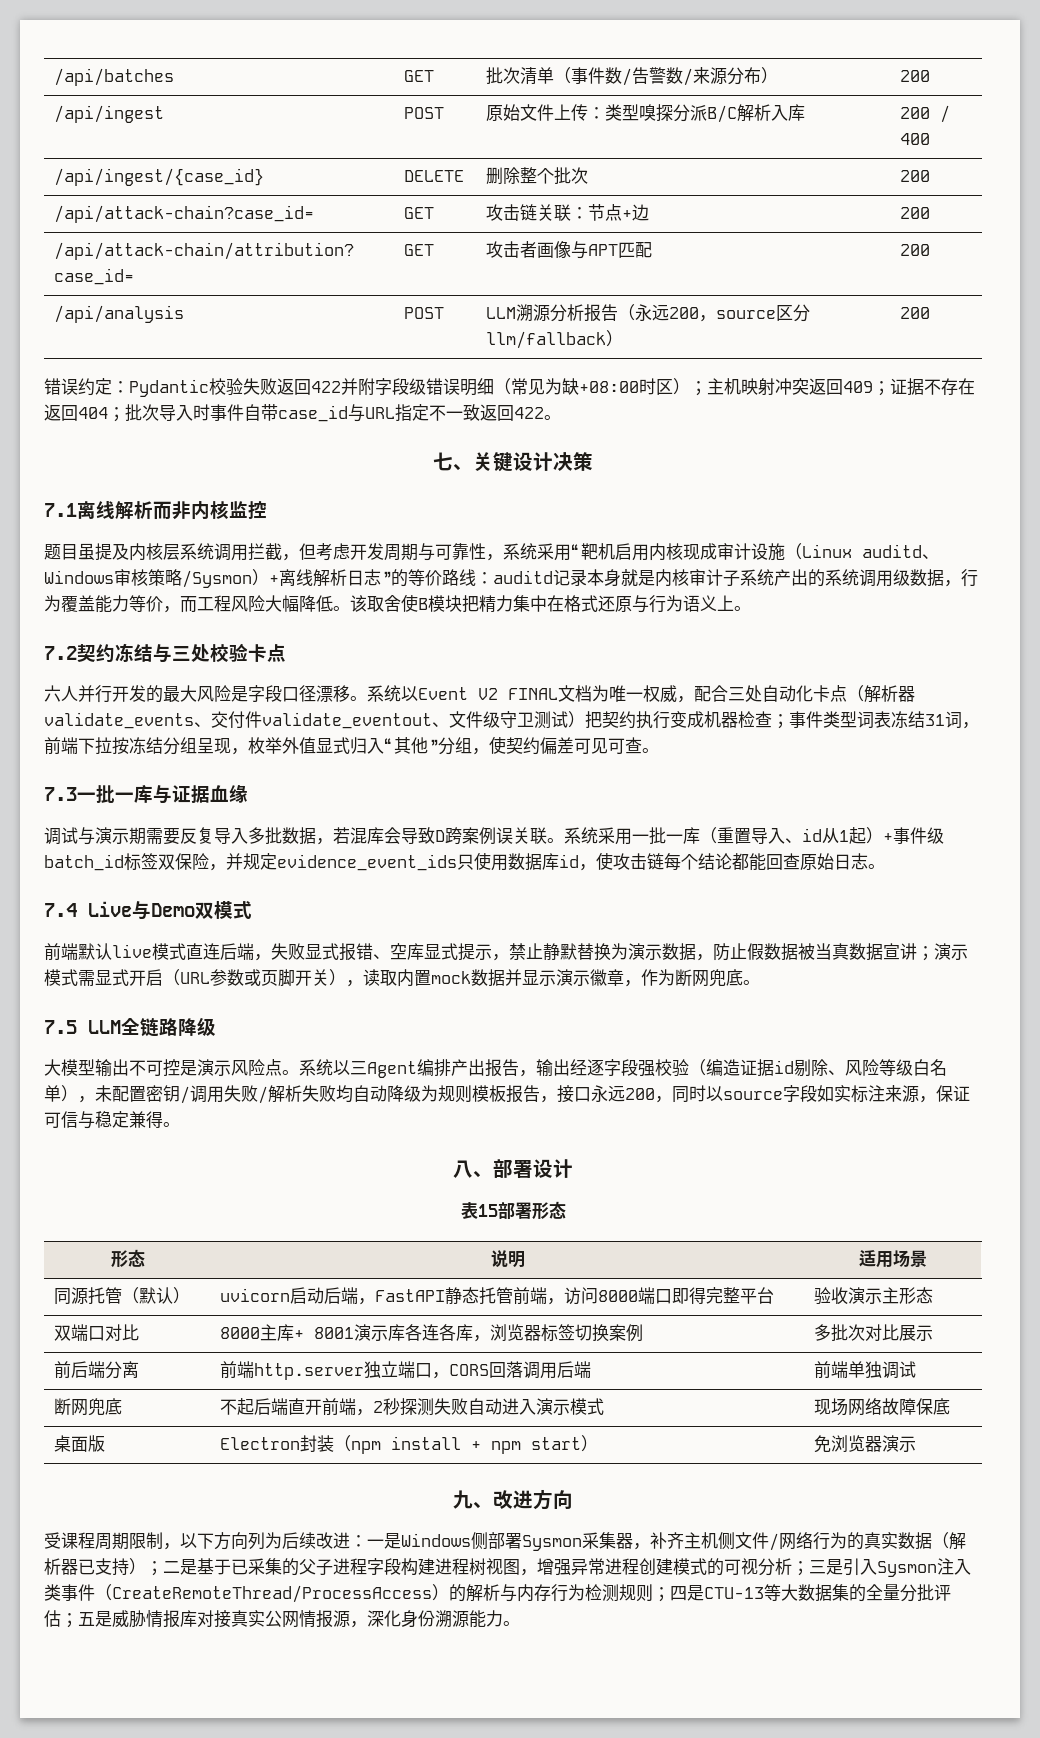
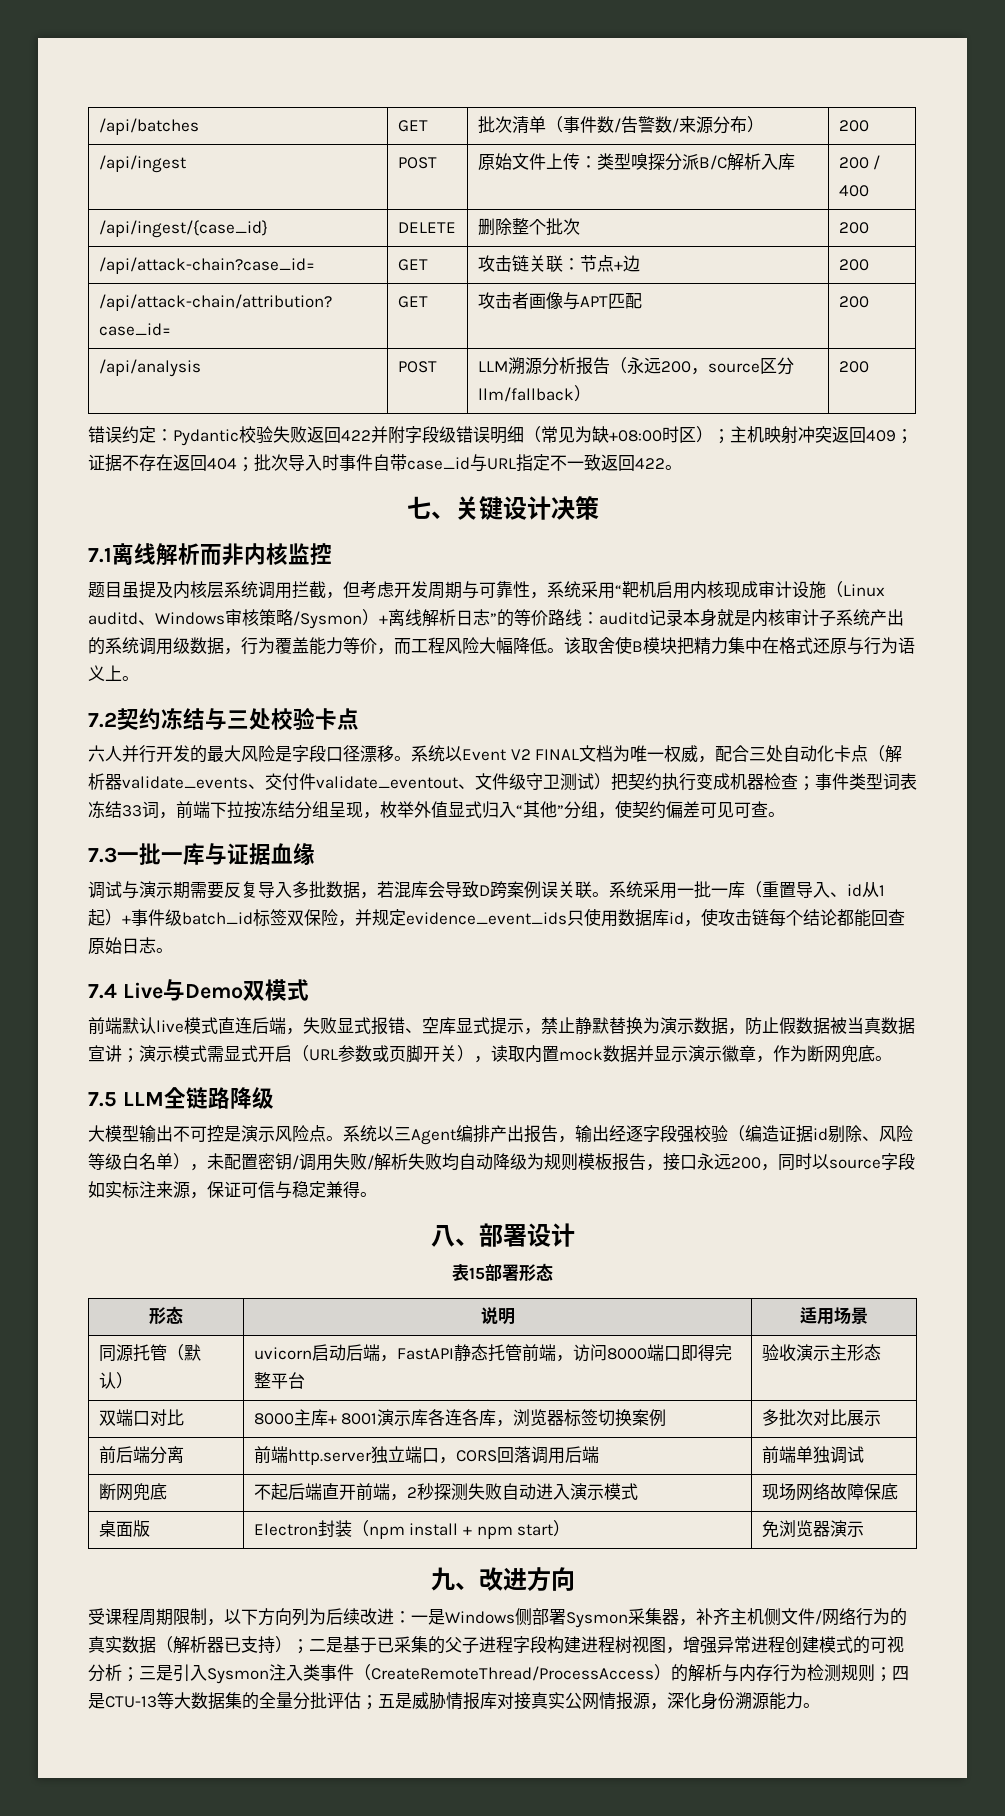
[925,714,945,726] 31 -> [122,805,142,817] 33

